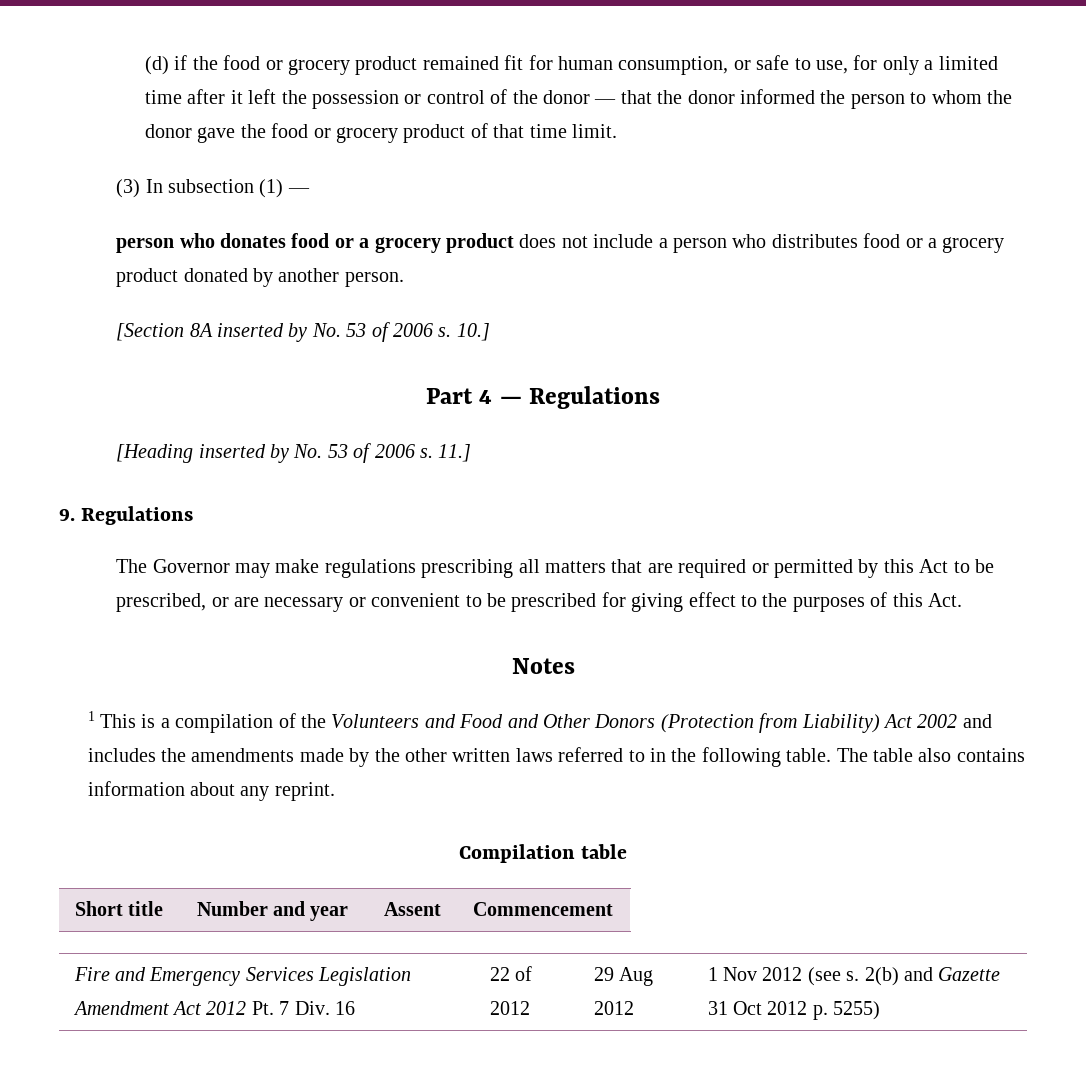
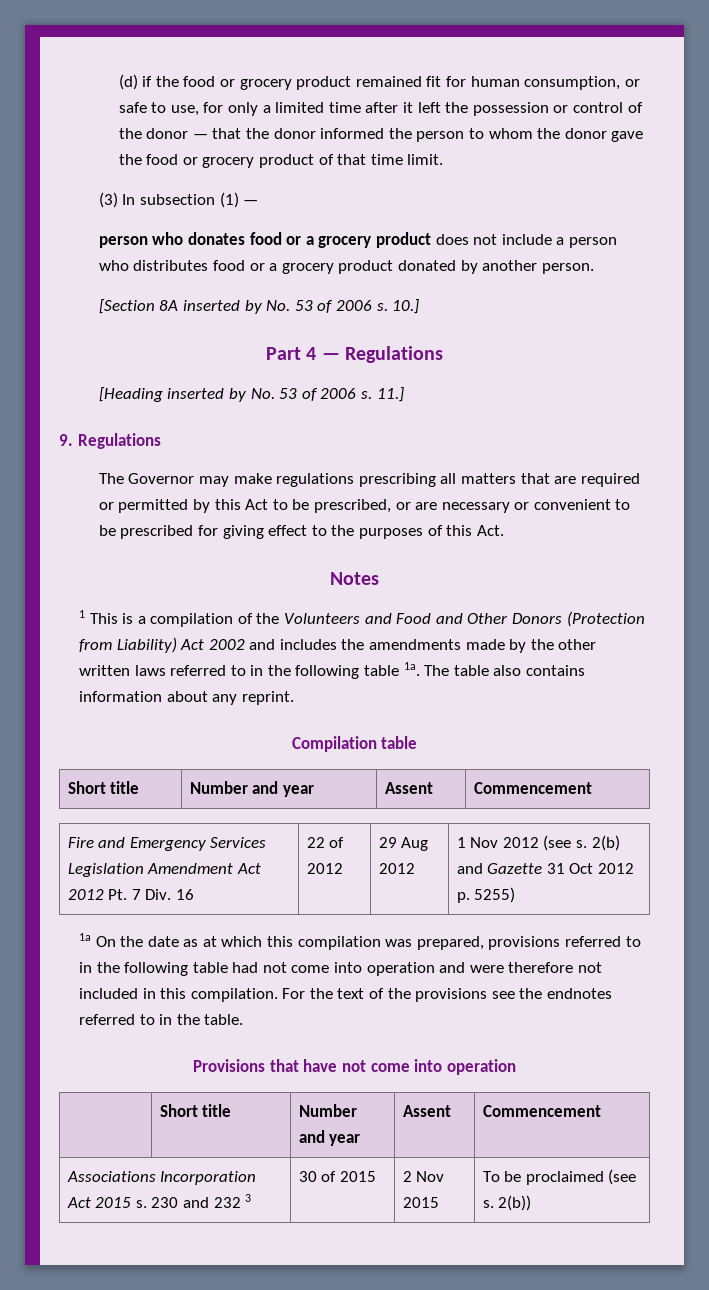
[786,748,832,762] table. -> [364,662,420,676] table 1a.
(881, 1010) none -> [78,933,641,950] [78,962,602,976] [78,988,612,1002] [78,1014,244,1025] [193,1059,516,1075] [159,1104,232,1117] [298,1104,357,1117] [298,1130,361,1146] [402,1105,451,1117] [482,1105,601,1117] [66,1171,257,1185] [66,1194,252,1208] [298,1171,376,1182] [402,1171,445,1182] [402,1197,439,1208] [482,1169,637,1185] [482,1195,532,1211] // 1a On the date as at which this compilation was prepared, provisions referred to in the following table had not come into operation and were therefore not included in this compilation. For the text of the provisions see the endnotes referred to in the table. // Provisions that have not come into operation // | Short title | Number and year | Assent | Commencement // Associations Incorporation Act 2015 s. 230 and 232 3 | 30 of 2015 | 2 Nov 2015 | To be proclaimed (see s. 2(b))

